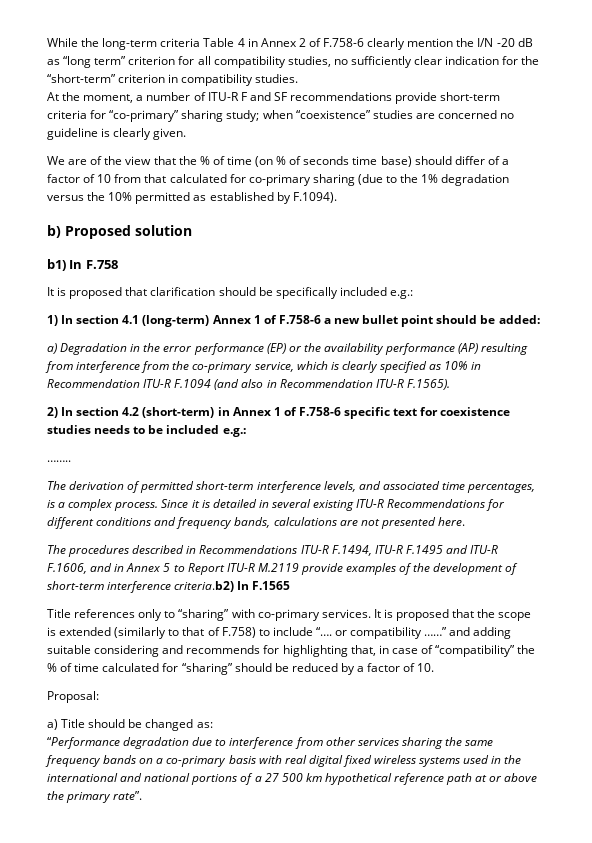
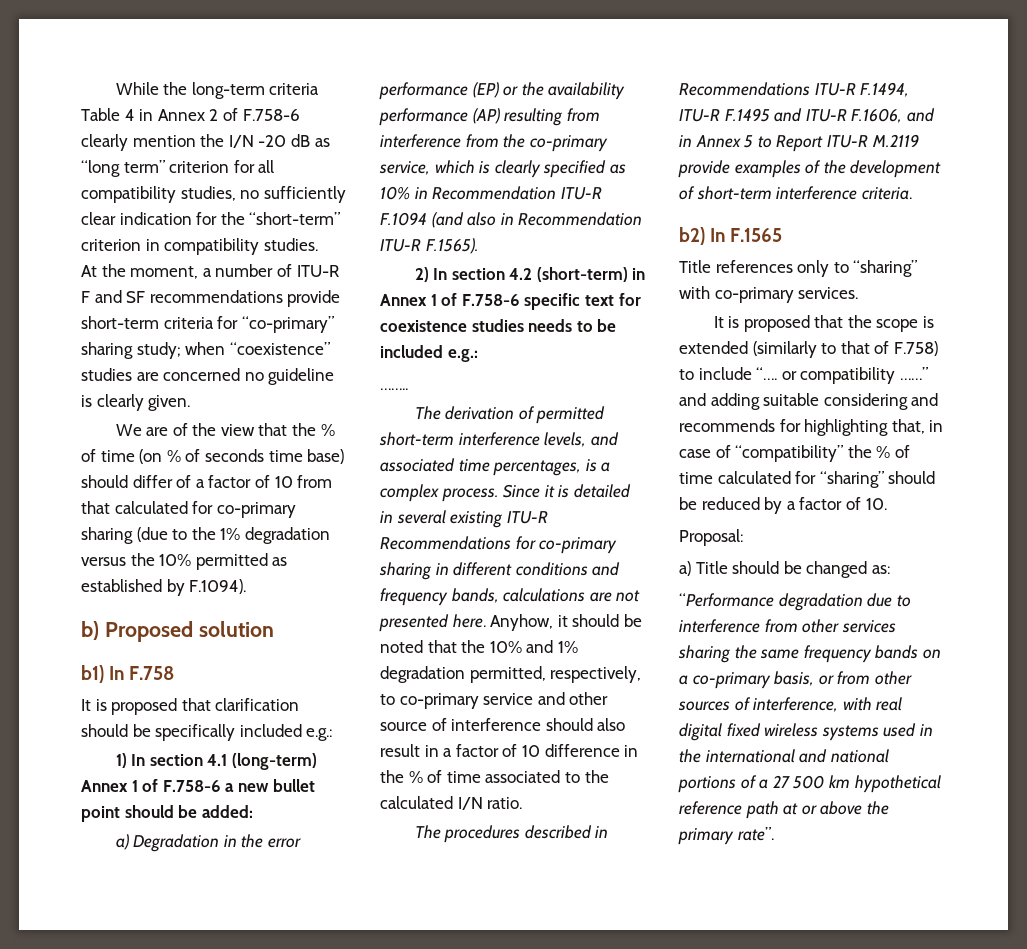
(506, 505) none -> [539,537,618,554] [379,562,449,580] co-primary sharing in
(465, 521) none -> [490,614,642,631] [380,640,578,653] [380,666,642,683] [380,692,609,709] [380,718,626,731] [380,744,639,757] [380,770,609,783] [380,796,523,810] Anyhow, it should be noted that the 10% and 1% degradation permitted, respectively, to co-primary service and other source of interference should also result in a factor of 10 difference in the % of time associated to the calculated I/N ratio.
[174,581,235,592] criteria.b2) -> [861,187,912,200] [679,227,705,245] criteria. // b2)
(371, 613) none -> (859, 293) //
[228,755,256,764] basis -> [774,671,912,686] [678,697,839,712] basis, or from other sources of interference,

